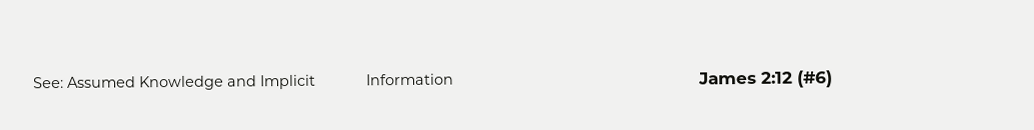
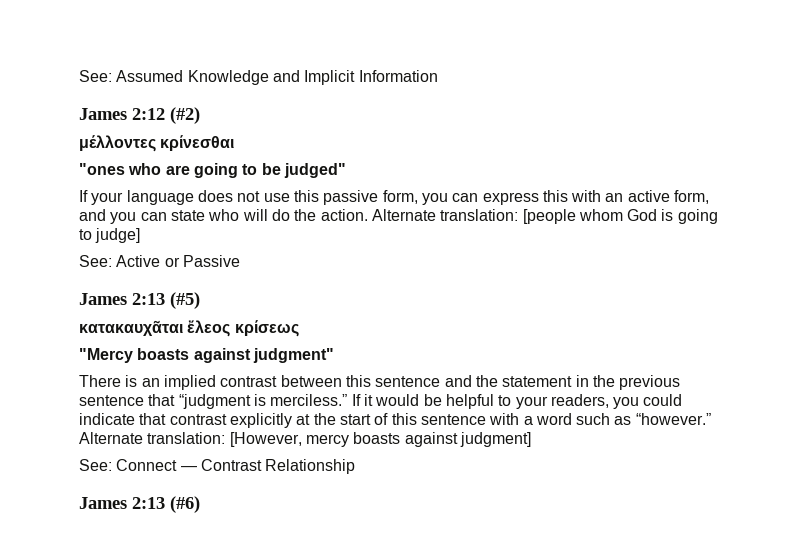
(793, 77) none -> [170,107,200,124] [79,135,235,152] [79,163,346,178] [79,190,710,205] [79,209,718,224] [79,228,141,243] [79,255,240,267] [79,292,200,309] [79,320,299,337] [79,348,334,363] [79,375,681,390] [79,394,683,409] [79,413,711,428] [79,432,531,447] [79,459,356,474] [79,497,165,509] (#2) // μέλλοντες κρίνεσθαι // "ones who are going to be judged" // If your language does not use this passive form, you can express this with an active form, and you can state who will do the action. Alternate translation: [people whom God is going to judge] // See: Active or Passive // James 2:13 (#5) // κατακαυχᾶται ἔλεος κρίσεως // "Mercy boasts against judgment" // There is an implied contrast between this sentence and the statement in the previous sentence that “judgment is merciless.” If it would be helpful to your readers, you could indicate that contrast explicitly at the start of this sentence with a word such as “however.” Alternate translation: [However, mercy boasts against judgment] // See: Connect — Contrast Relationship // James 2:13

